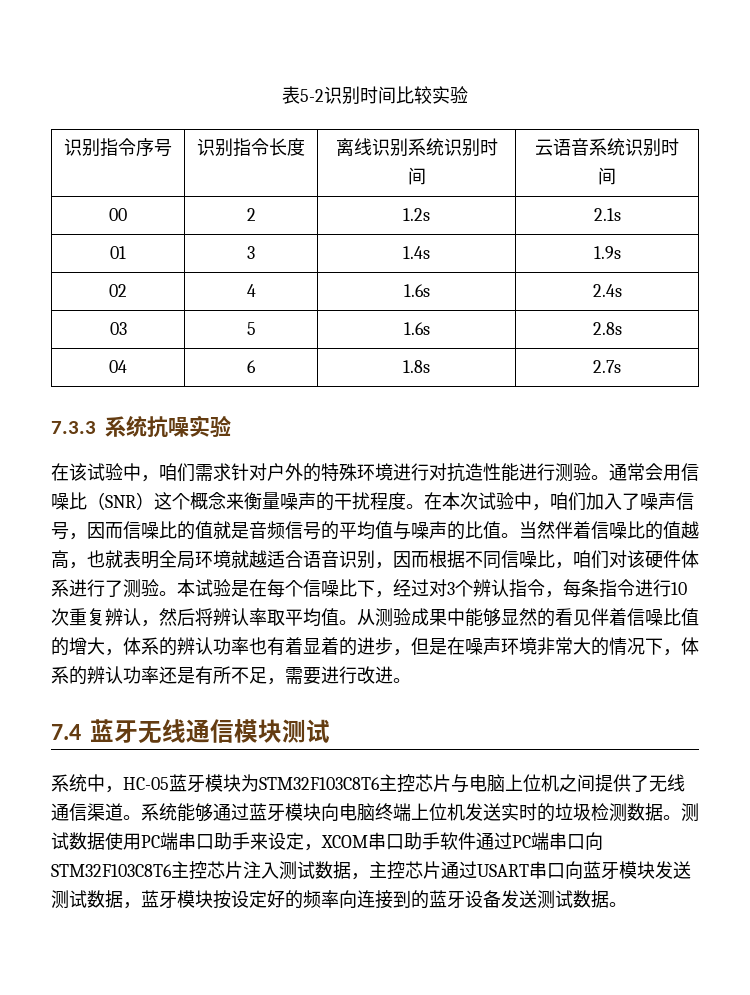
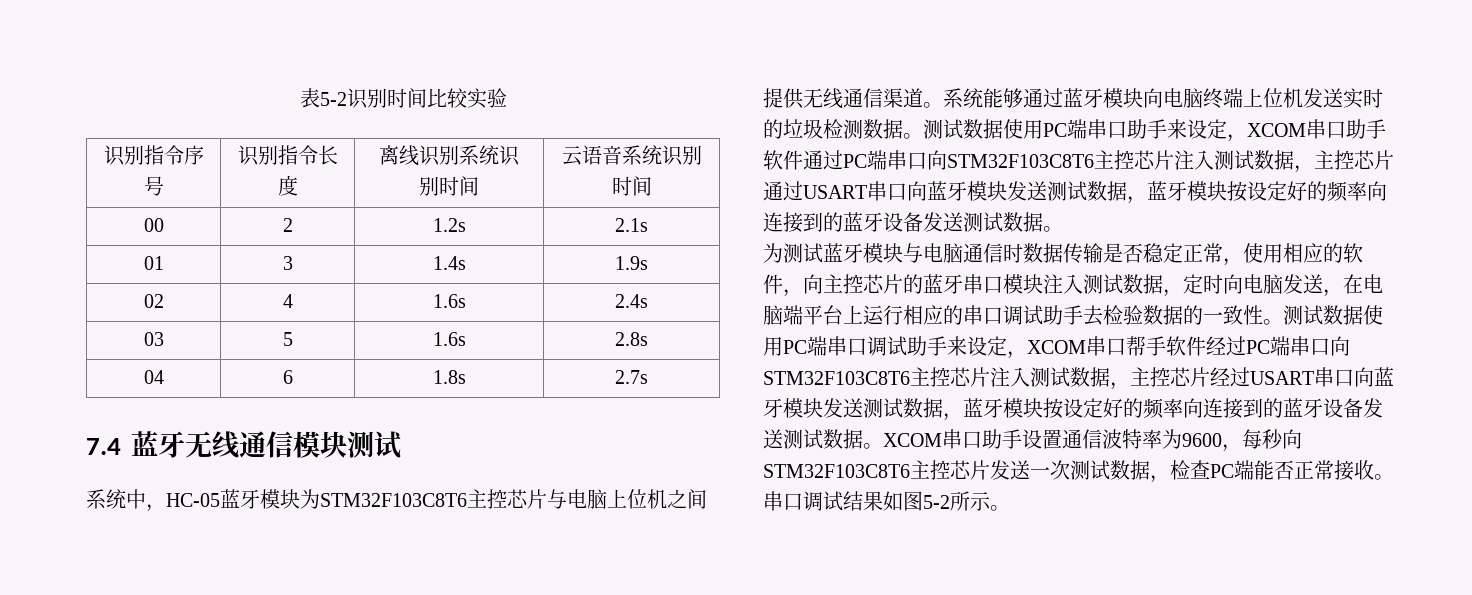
[51,415,231,438] [51,463,699,482] [51,492,694,511] [51,521,699,540] [51,550,699,569] [51,579,687,598] [51,608,699,627] [51,637,699,656] [51,666,411,685] // 7.3.3系统抗噪实验 // 在该试验中，咱们需求针对户外的特殊环境进行对抗造性能进行测验。通常会用信噪比（SNR）这个概念来衡量噪声的干扰程度。在本次试验中，咱们加入了噪声信号，因而信噪比的值就是音频信号的平均值与噪声的比值。当然伴着信噪比的值越高，也就表明全局环境就越适合语音识别，因而根据不同信噪比，咱们对该硬件体系进行了测验。本试验是在每个信噪比下，经过对3个辨认指令，每条指令进行10次重复辨认，然后将辨认率取平均值。从测验成果中能够显然的看见伴着信噪比值的增大，体系的辨认功率也有着显着的进步，但是在噪声环境非常大的情况下，体系的辨认功率还是有所不足，需要进行改进。 -> (648, 377) none
[631,775,649,792] 了 -> (804, 98) none
(627, 904) none -> [763,243,1363,266] [763,274,1383,297] [763,305,1383,326] [763,336,1350,359] [763,367,1394,390] [763,398,1383,421] [763,429,1302,452] [763,460,1394,483] [763,491,1010,511] // 为测试蓝牙模块与电脑通信时数据传输是否稳定正常，使用相应的软件，向主控芯片的蓝牙串口模块注入测试数据，定时向电脑发送，在电脑端平台上运行相应的串口调试助手去检验数据的一致性。测试数据使用PC端串口调试助手来设定，XCOM串口帮手软件经过PC端串口向STM32F103C8T6主控芯片注入测试数据，主控芯片经过USART串口向蓝牙模块发送测试数据，蓝牙模块按设定好的频率向连接到的蓝牙设备发送测试数据。XCOM串口助手设置通信波特率为9600，每秒向STM32F103C8T6主控芯片发送一次测试数据，检查PC端能否正常接收。串口调试结果如图5-2所示。

